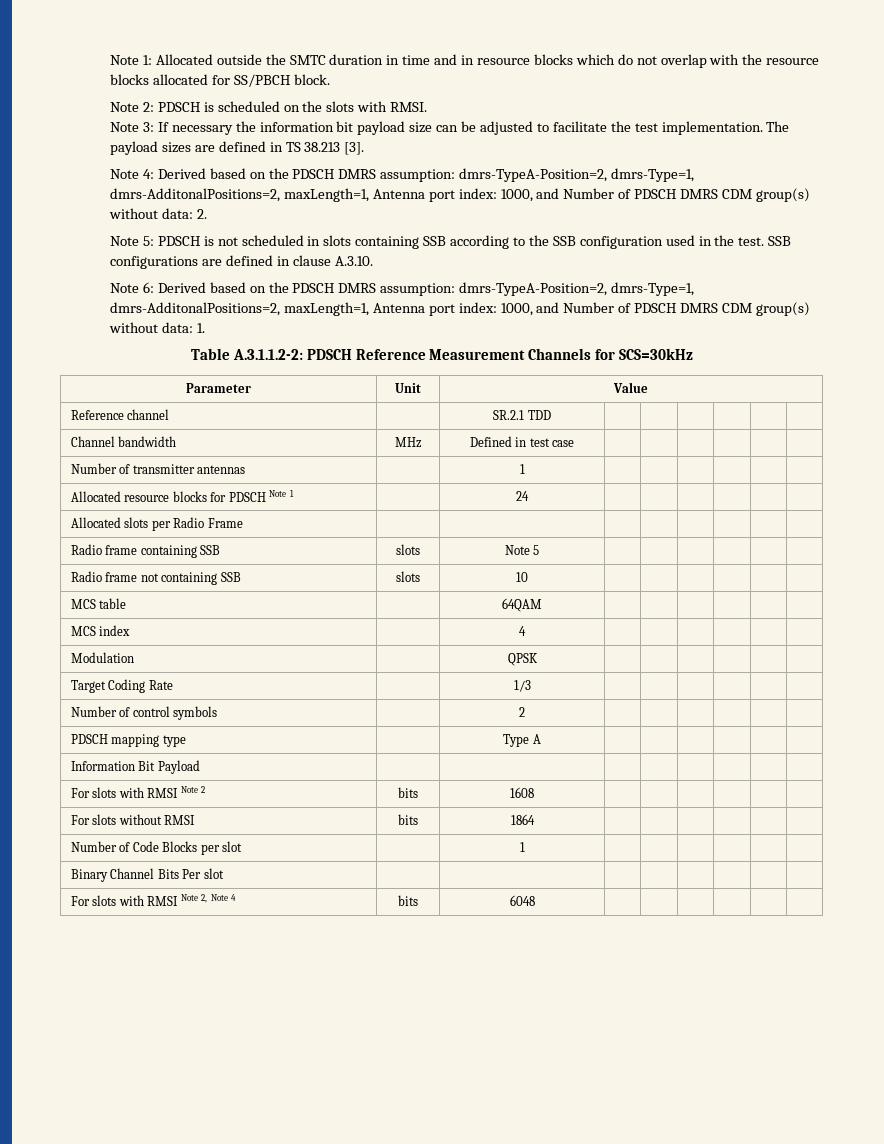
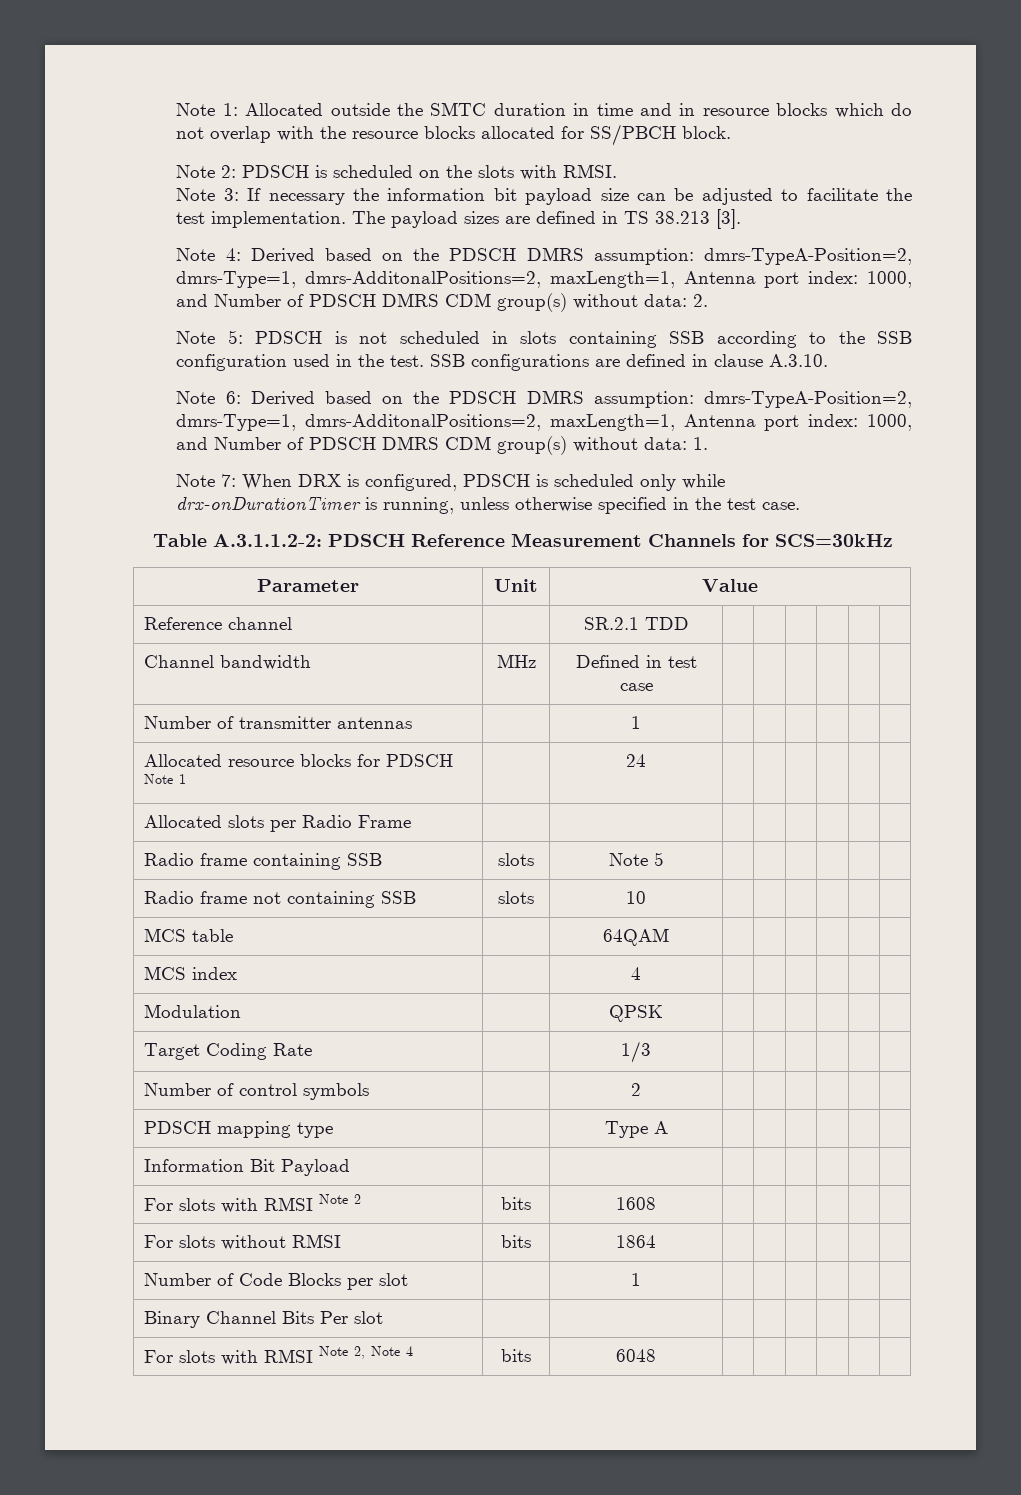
(205, 328) none -> [176,474,726,491] [176,496,801,514] // Note 7: When DRX is configured, PDSCH is scheduled only while drx-onDurationTimer is running, unless otherwise specified in the test case.

